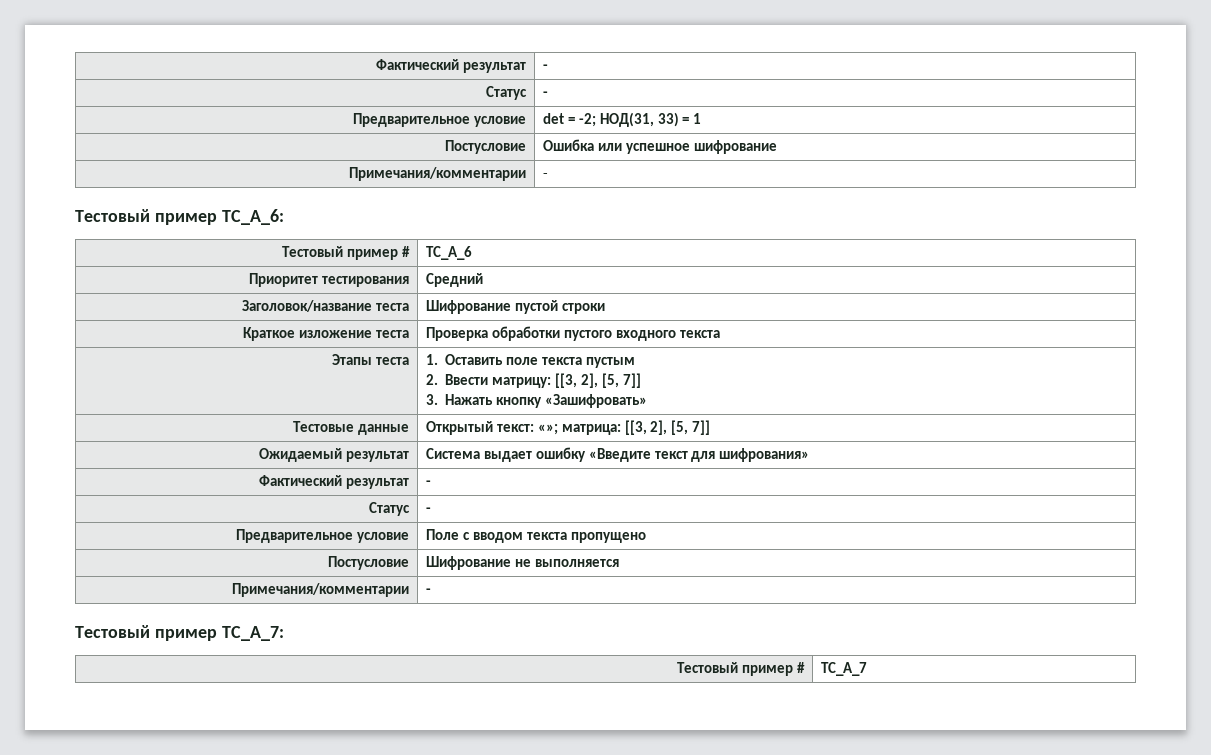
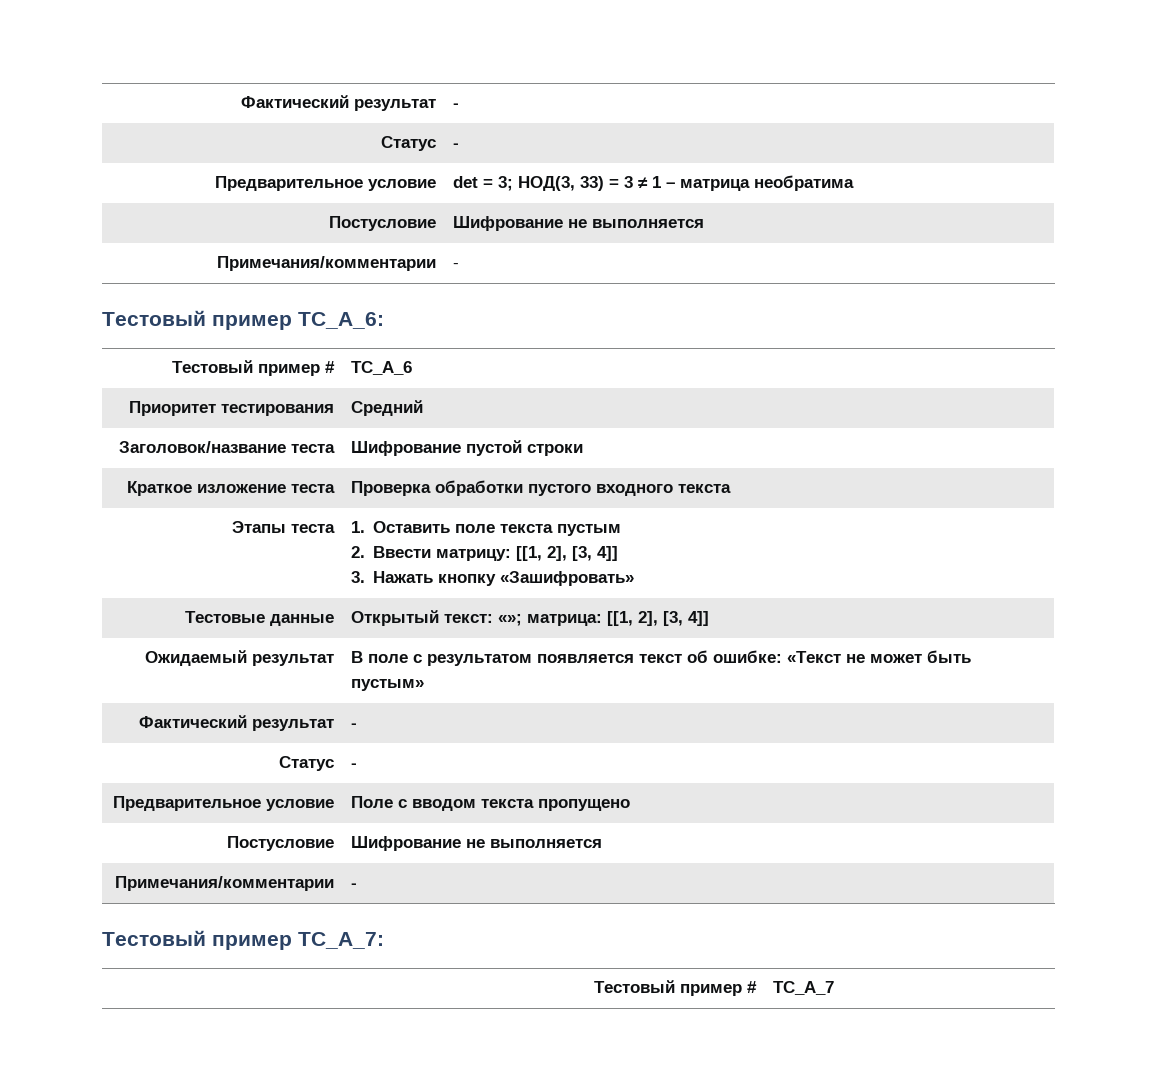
[578,112,702,127] [445,140,527,154] [542,139,777,154] -2; НОД(31, 33) = 1 // Постусловие | Ошибка или успешное шифрование -> [497,175,854,191] [329,216,437,231] [452,216,704,231] 3; НОД(3, 33) = 3 ≠ 1 – матрица необратима // Постусловие | Шифрование не выполняется
[554,373,641,388] [[3, 2], [5, 7]] -> [516,546,619,561] [[1, 2], [3, 4]]
[624,420,711,435] [259,448,410,462] [425,447,810,462] [[3, 2], [5, 7]] // Ожидаемый результат | Система выдает ошибку «Введите текст для шифрования» -> [606,611,709,626] [145,650,335,666] [350,650,971,666] [350,679,424,691] [[1, 2], [3, 4]] // Ожидаемый результат | В поле с результатом появляется текст об ошибке: «Текст не может быть пустым»

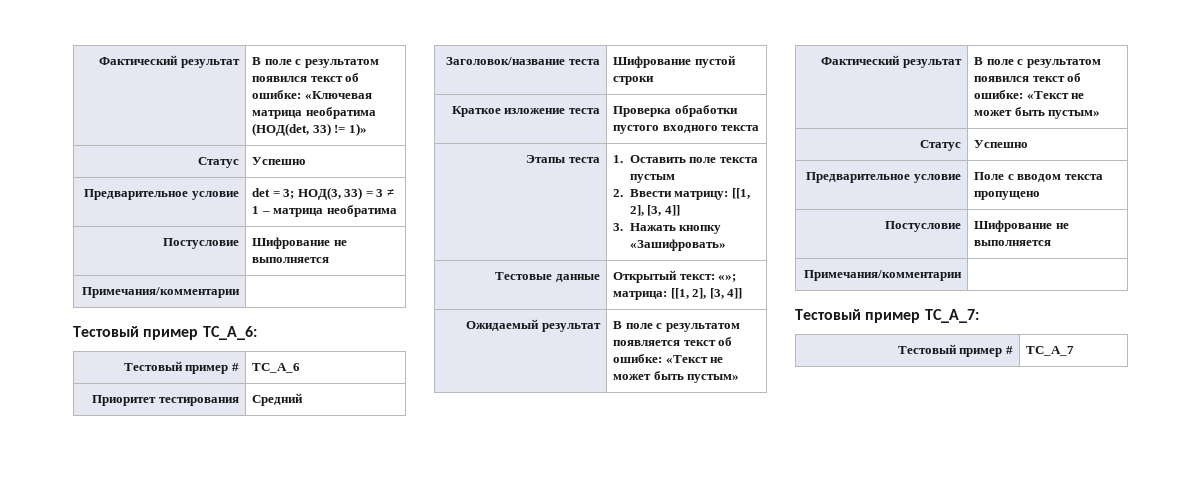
[241,95,437,111] [452,103,459,108] [381,136,437,151] [452,143,459,148] Фактический результат | - // Статус | - -> [99,55,240,68] [252,57,379,68] [252,73,360,82] [252,90,372,99] [252,107,376,119] [252,123,367,136] [197,157,239,168] [252,157,307,165] Фактический результат | В поле с результатом появился текст об ошибке: «Ключевая матрица необратима (НОД(det, 33) != 1)» // Статус | Успешно
[452,263,459,268] - -> (240, 292) none
[350,723,357,728] [279,756,335,771] [350,763,357,768] - // Статус | - -> [974,57,1101,68] [974,73,1082,82] [974,90,1085,99] [974,107,1101,119] [919,140,961,151] [974,140,1029,148] В поле с результатом появился текст об ошибке: «Текст не может быть пустым» // Статус | Успешно
[350,883,357,888] - -> (962, 275) none

